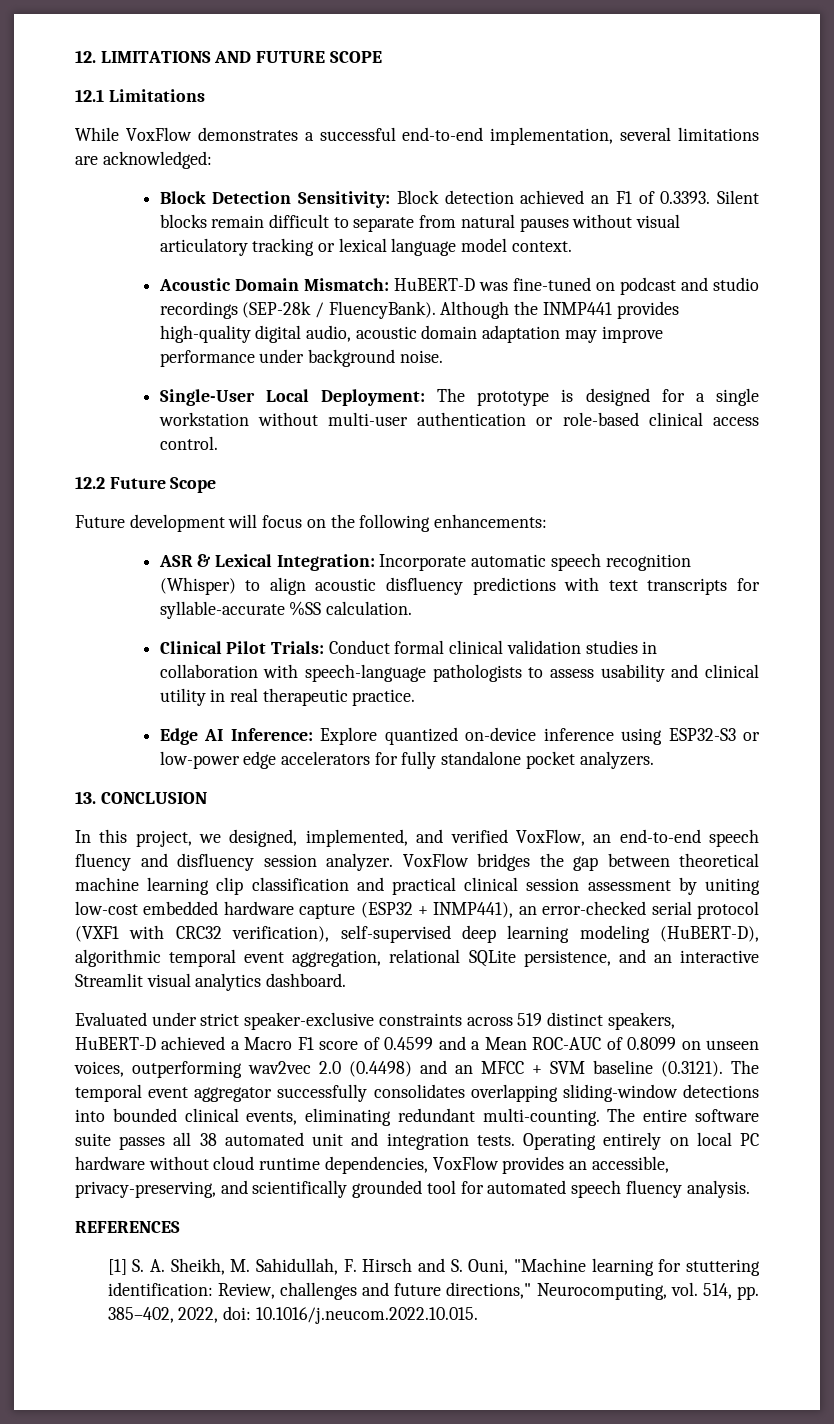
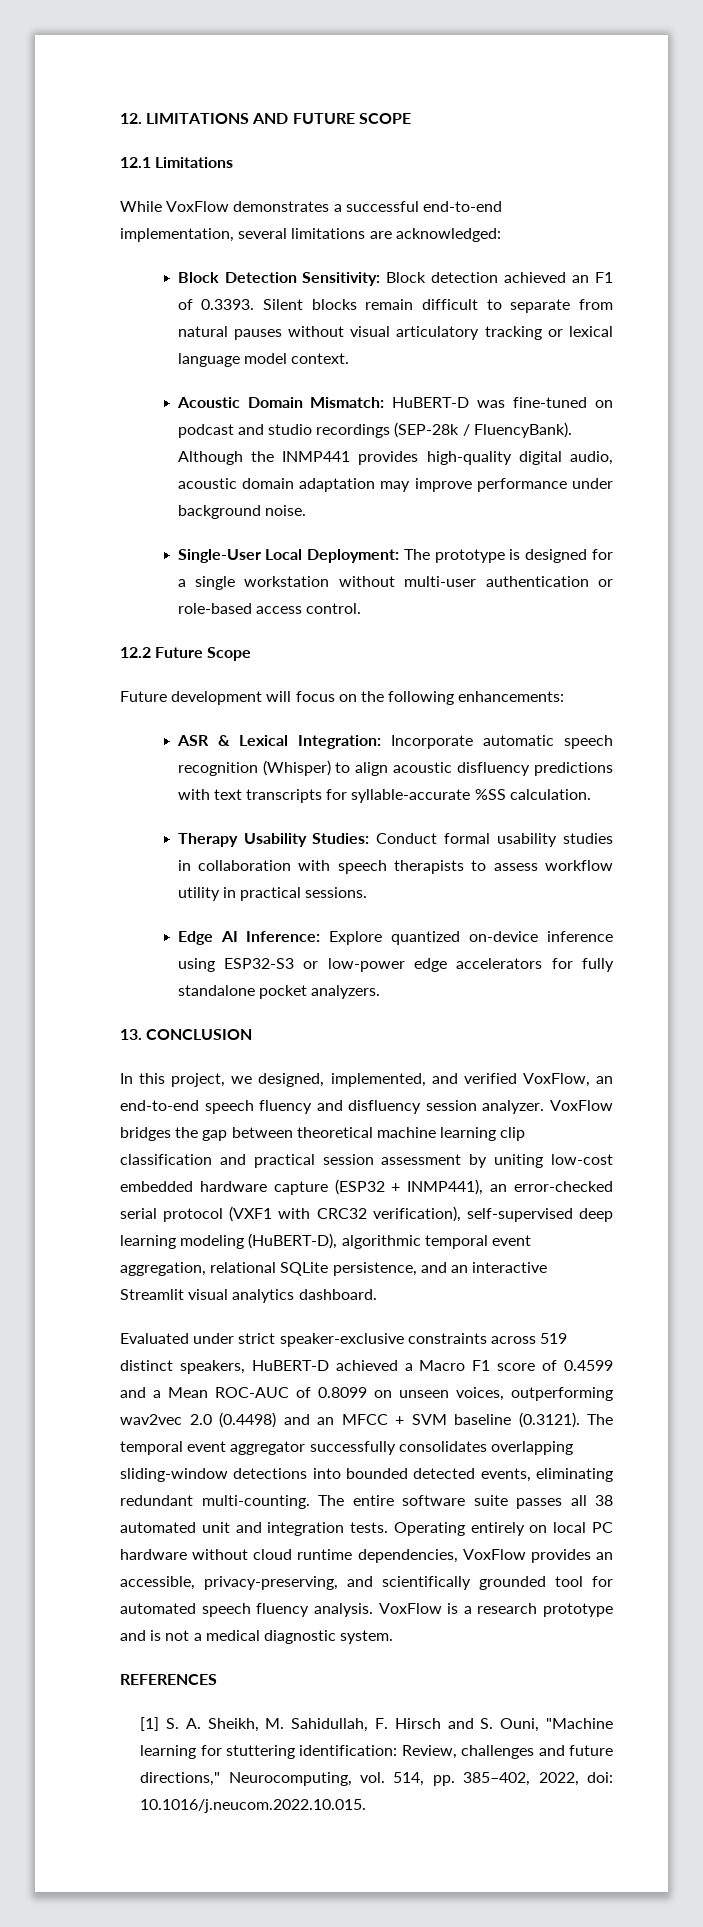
[648,412,703,426] clinical -> (252, 608) none
[159,640,658,654] [159,664,759,682] [159,688,416,706] Clinical Pilot Trials: Conduct formal clinical validation studies in collaboration with speech-language pathologists to assess usability and clinical utility in real therapeutic practice. -> [177,833,613,847] [177,860,613,874] [177,887,368,901] Therapy Usability Studies: Conduct formal usability studies in collaboration with speech therapists to assess workflow utility in practical sessions.
[464,877,519,891] clinical -> (315, 1161) none
[184,1108,239,1122] clinical -> [413,1468,476,1479] detected
(750, 1189) none -> [378,1603,613,1617] [120,1630,394,1644] VoxFlow is a research prototype and is not a medical diagnostic system.

